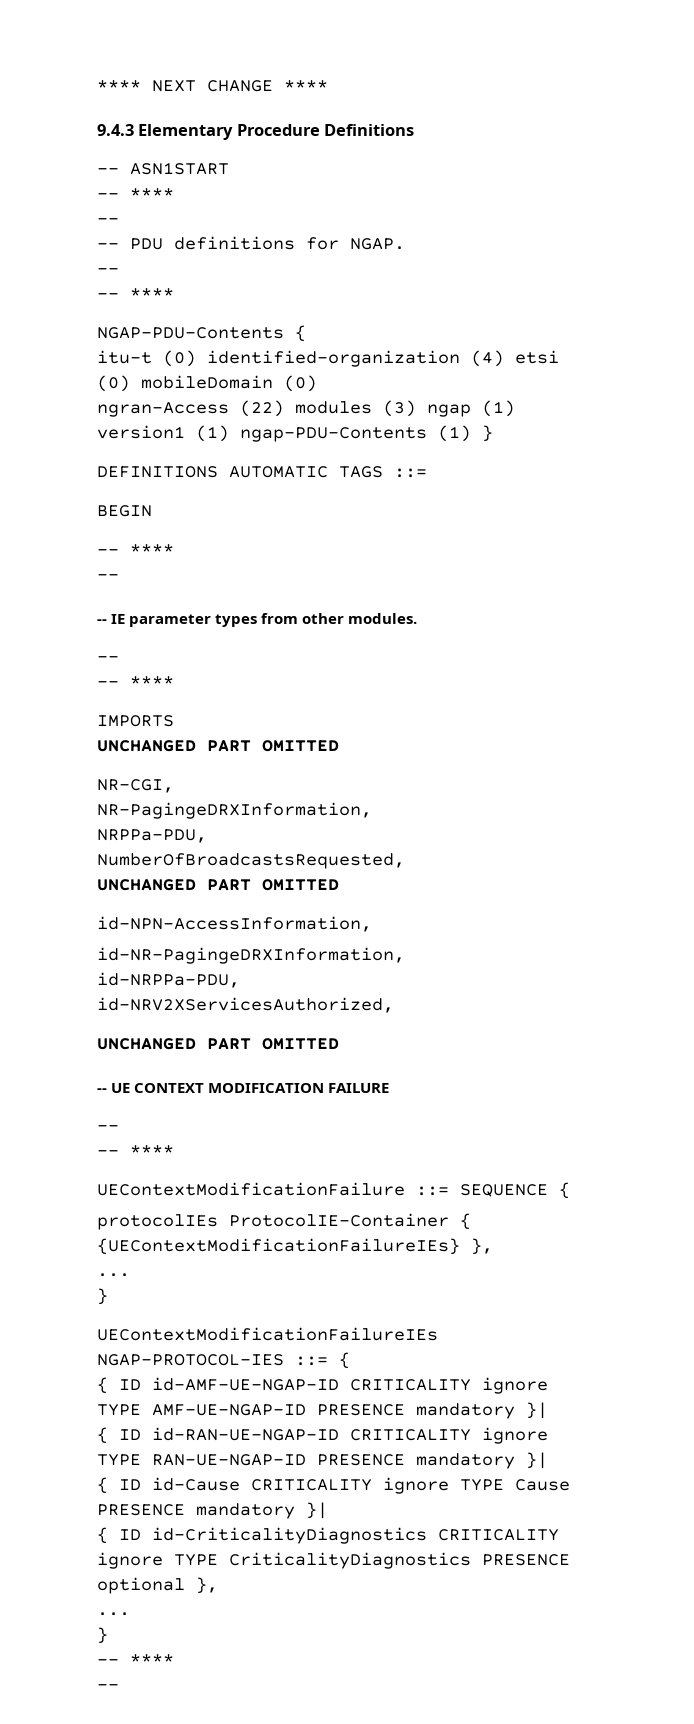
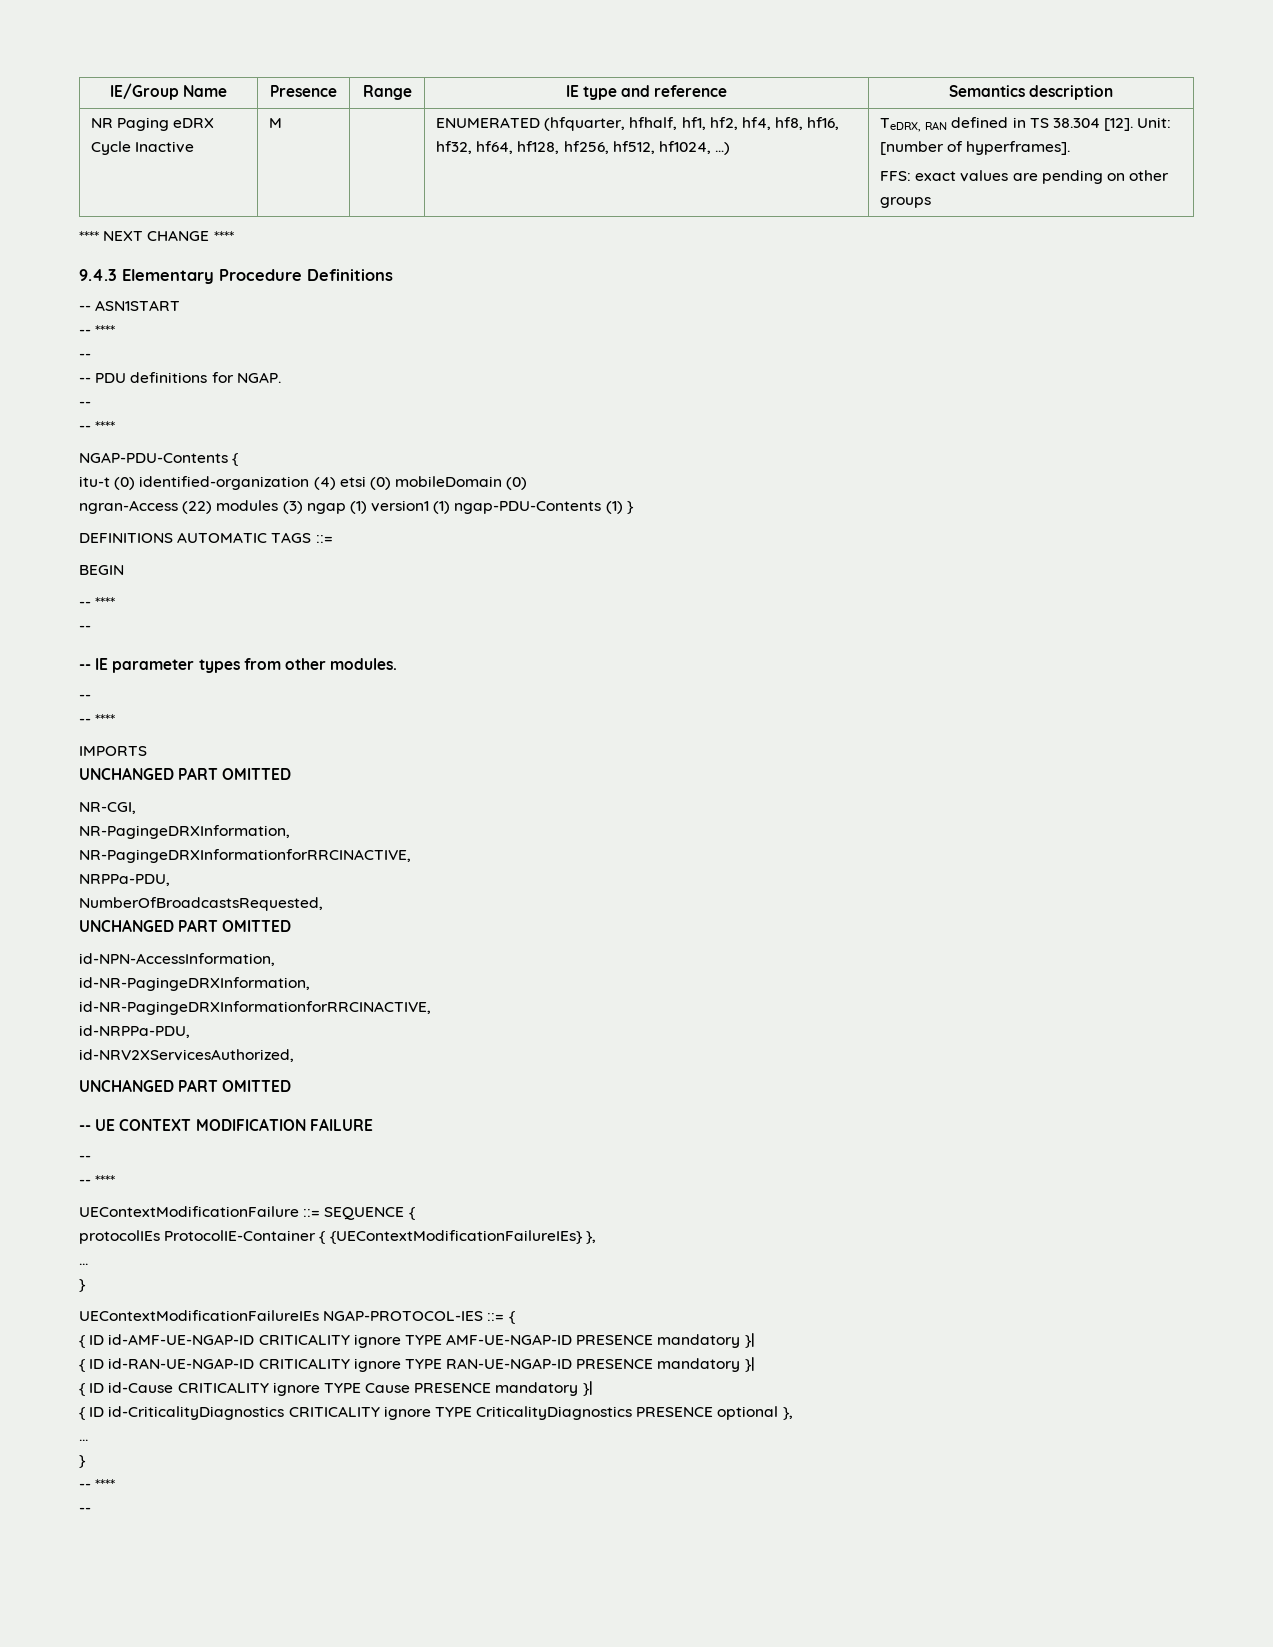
(97, 85) none -> [109,83,228,100] [270,85,337,97] [362,85,412,100] [565,85,728,100] [948,85,1114,100] [91,117,215,131] [91,141,195,155] [269,118,283,128] [436,117,840,131] [436,141,731,155] [880,117,1172,132] [880,141,1071,155] [880,170,1170,184] [880,197,932,208] IE/Group Name | Presence | Range | IE type and reference | Semantics description // NR Paging eDRX Cycle Inactive | M | | ENUMERATED (hfquarter, hfhalf, hf1, hf2, hf4, hf8, hf16, hf32, hf64, hf128, hf256, hf512, hf1024, …) | TeDRX, RAN defined in TS 38.304 [12]. Unit: [number of hyperframes]. // FFS: exact values are pending on other groups //
(372, 810) none -> [79,849,411,863] // NR-PagingeDRXInformationforRRCINACTIVE,
(405, 955) none -> [79,1001,431,1015] // id-NR-PagingeDRXInformationforRRCINACTIVE,

